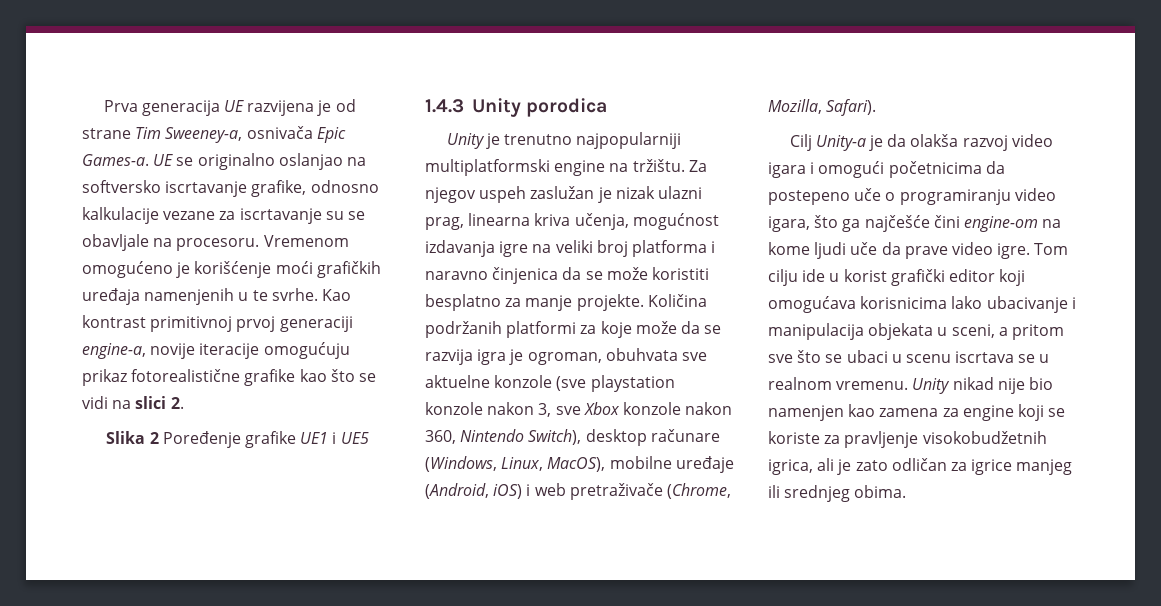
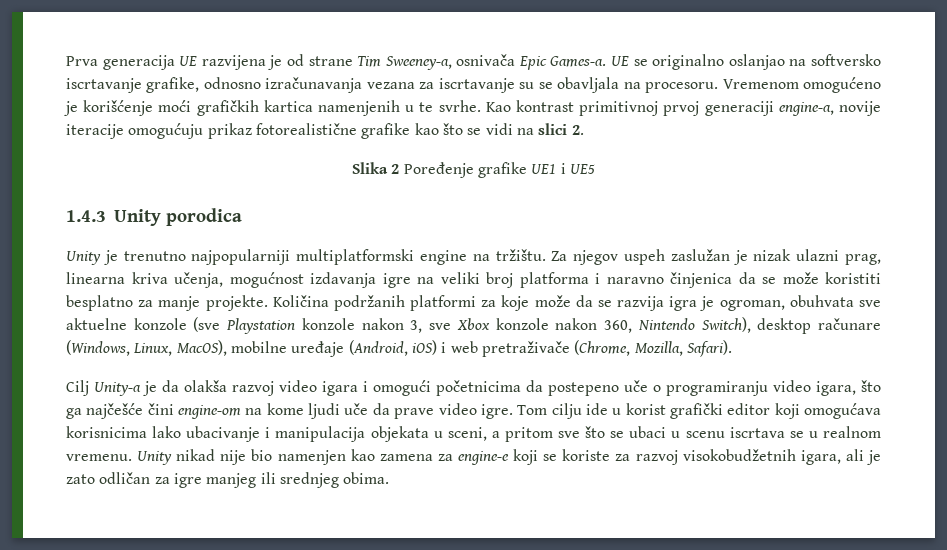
[82,207,216,224] kalkulacije vezane -> [265,77,415,93] izračunavanja vezana
[82,234,149,251] obavljale -> [557,77,620,93] obavljala
[82,288,140,305] uređaja -> [263,100,313,112] kartica
[590,375,675,392] playstation -> [226,318,296,334] Playstation
[962,405,1014,421] engine -> [457,451,509,465] engine-e
[844,431,1047,448] [768,459,813,475] pravljenje visokobudžetnih igrica, -> [635,449,841,465] razvoj visokobudžetnih igara,
[971,459,1013,475] igrice -> [173,473,202,488] igre

